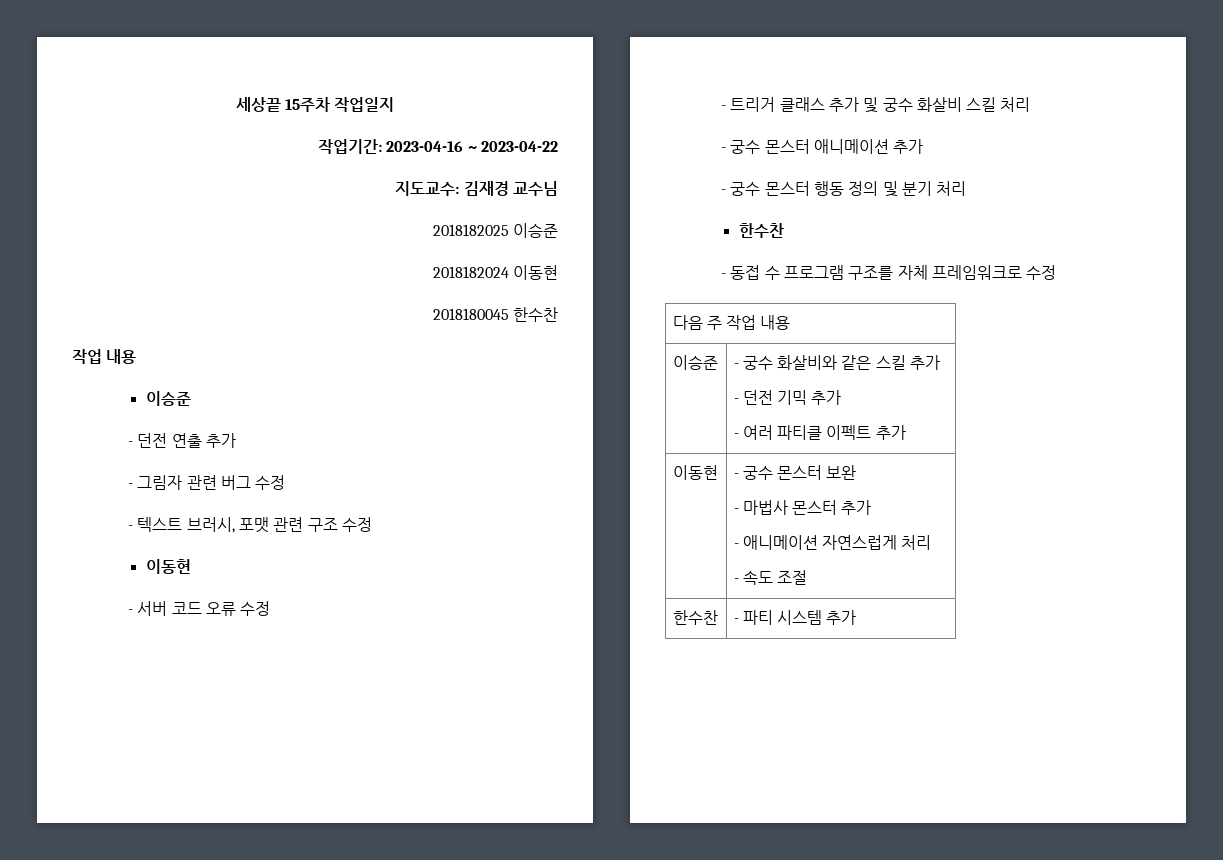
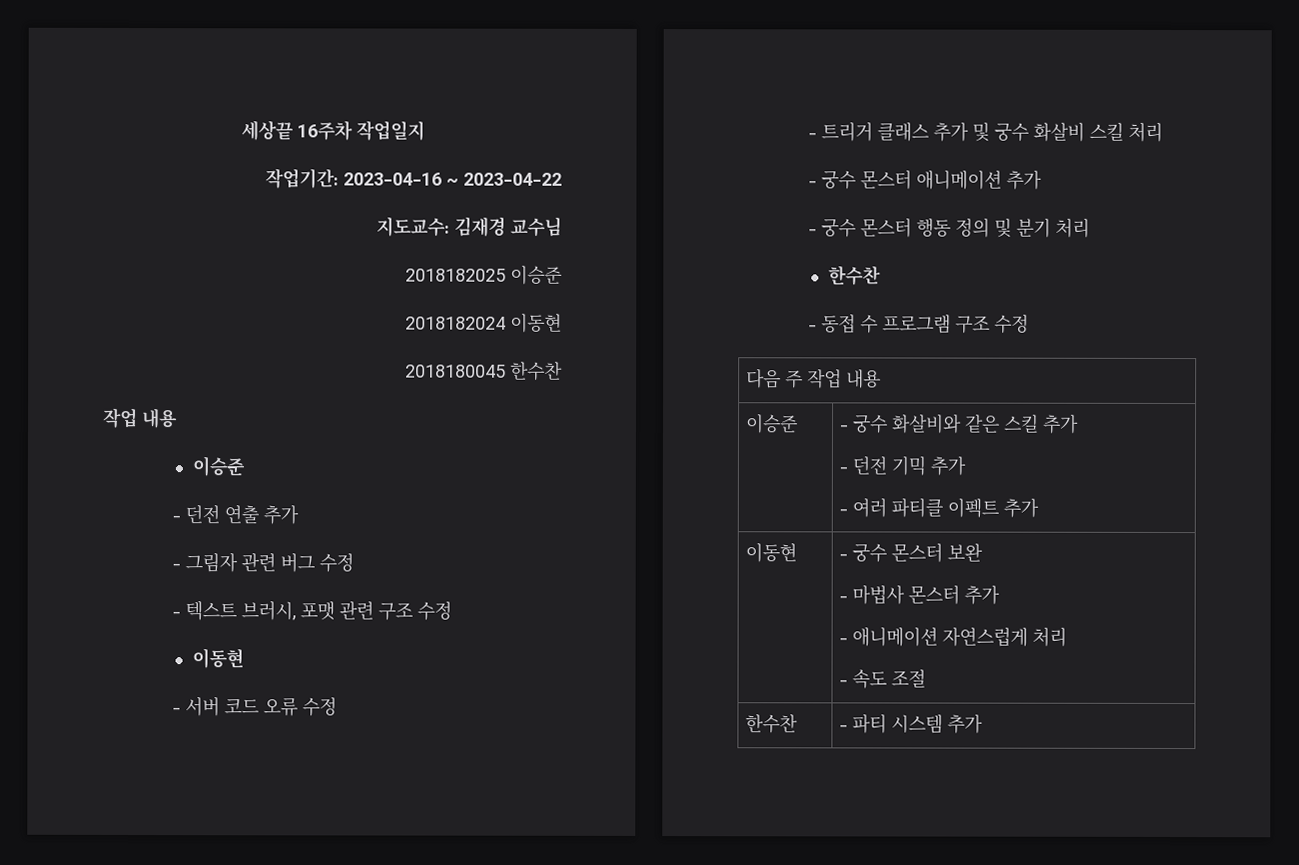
[285,97,330,112] 15주차 -> [296,120,353,141] 16주차
[848,265,1022,280] 구조를 자체 프레임워크로 -> [954,315,990,334] 구조

